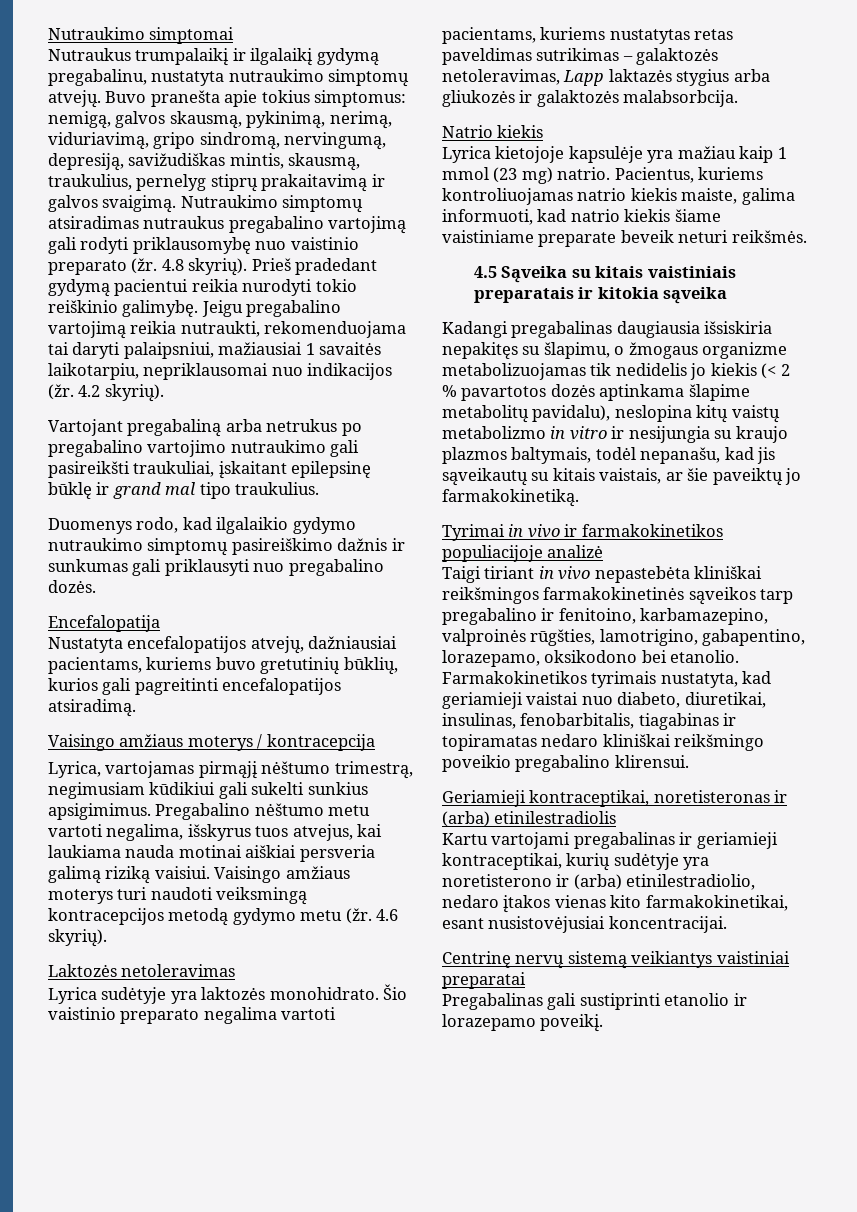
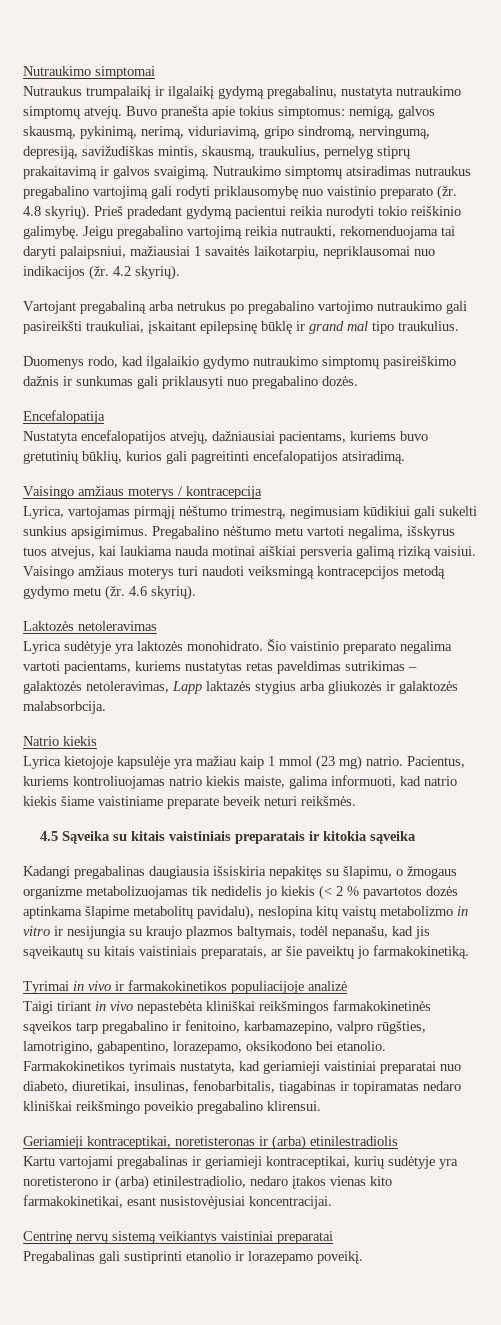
[599,468,662,484] vaistais, -> [139,946,267,959] vaistiniais preparatais,
[442,629,526,646] valproinės -> [337,1021,373,1034] valpro
[526,692,579,705] vaistai -> [324,1061,436,1074] vaistiniai preparatai

